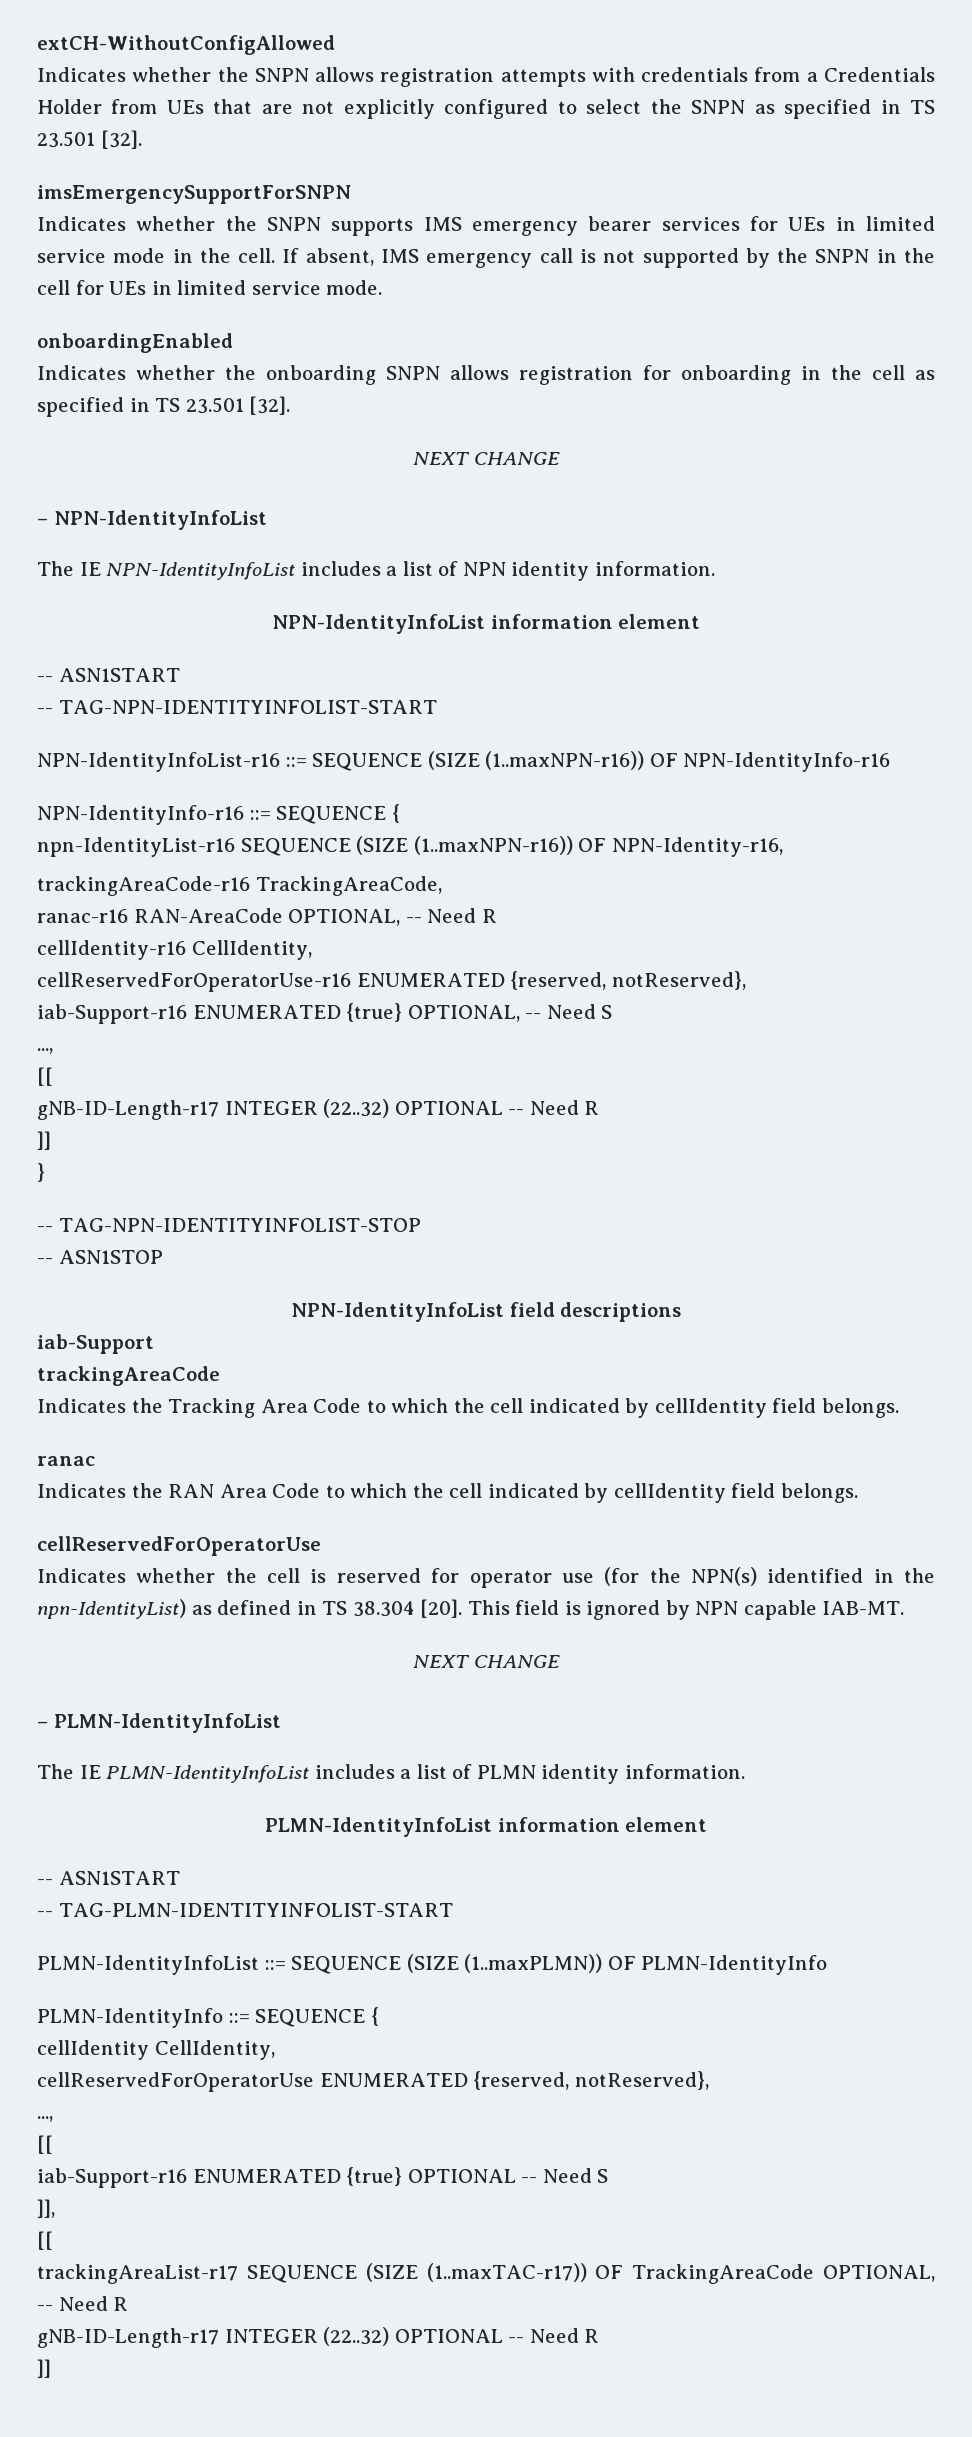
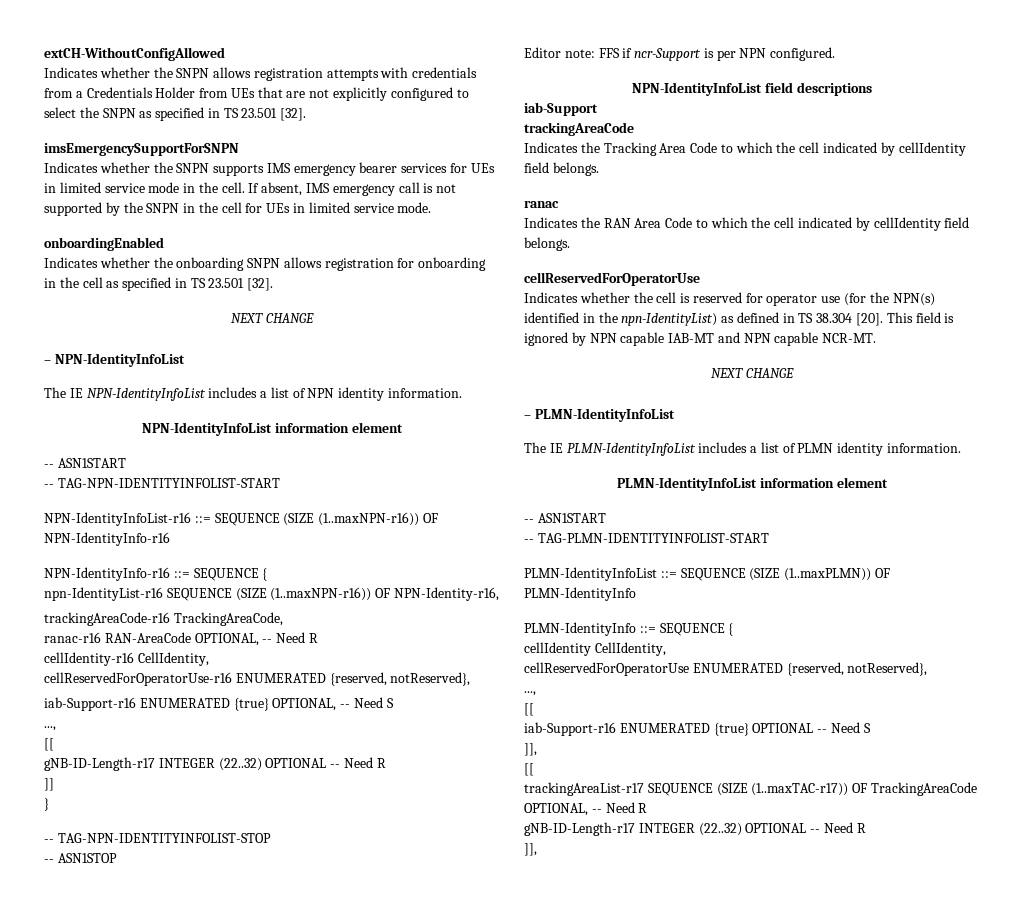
(163, 1257) none -> [524,47,836,61] // Editor note: FFS if ncr-Support is per NPN configured.
[822,1601,905,1615] IAB-MT. -> [668,332,877,346] IAB-MT and NPN capable NCR-MT.
[37,2359,51,2378] ]] -> [524,843,537,856] ]],

